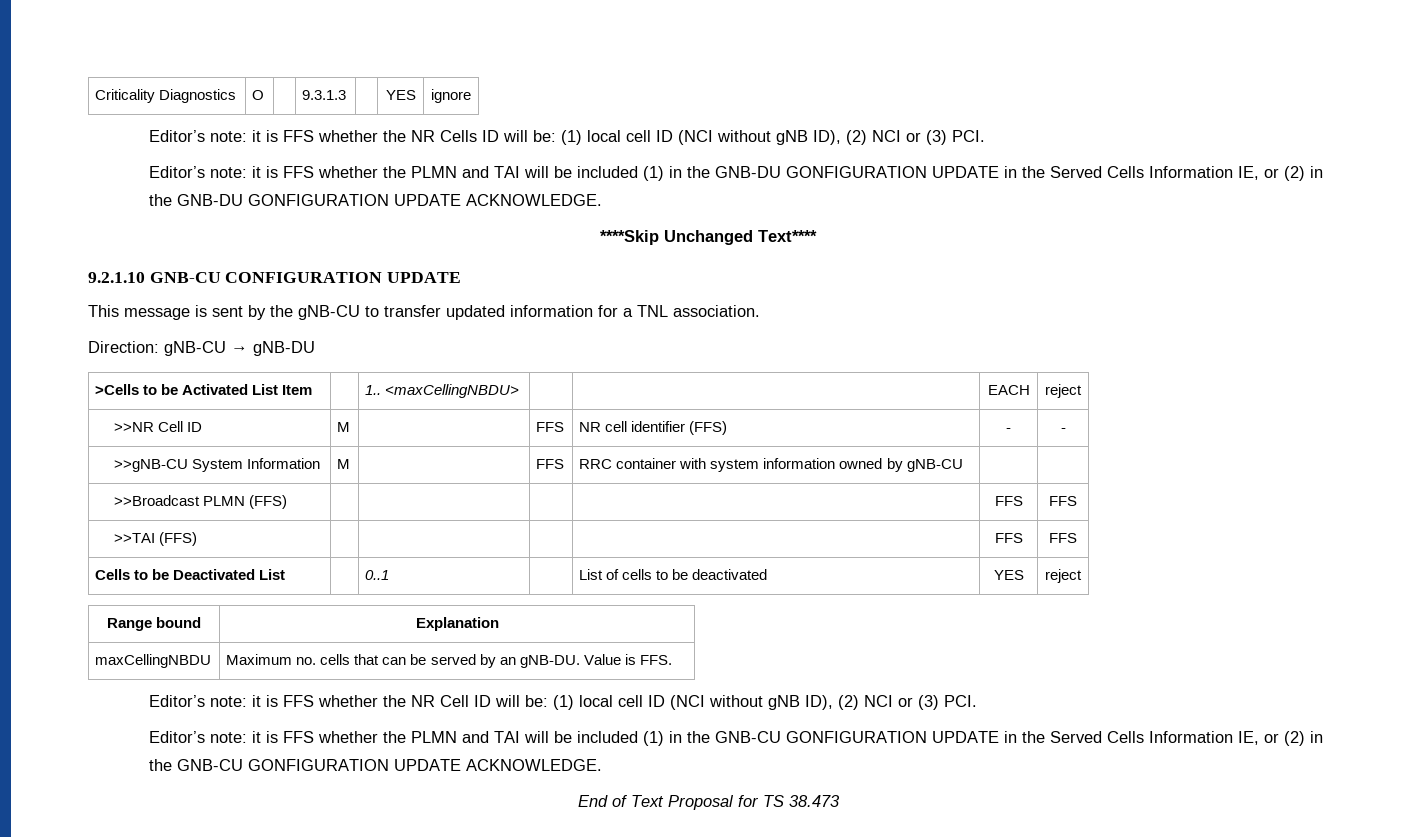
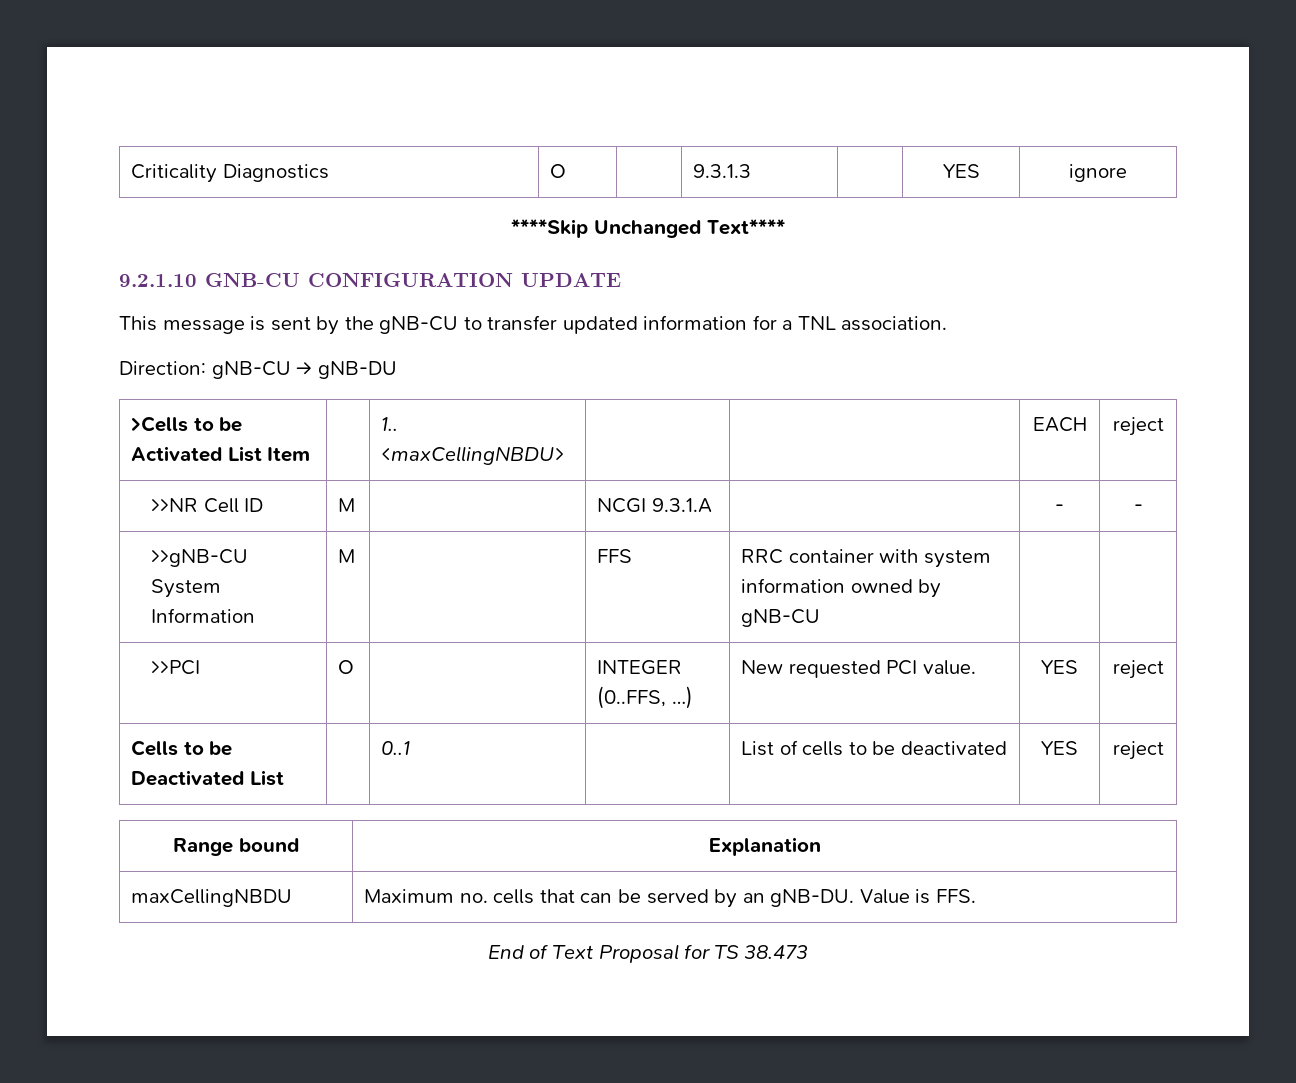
[149,130,986,145] [149,166,1324,181] [149,194,603,206] // Editor’s note: it is FFS whether the NR Cells ID will be: (1) local cell ID (NCI without gNB ID), (2) NCI or (3) PCI. // Editor’s note: it is FFS whether the PLMN and TAI will be included (1) in the GNB-DU GONFIGURATION UPDATE in the Served Cells Information IE, or (2) in the GNB-DU GONFIGURATION UPDATE ACKNOWLEDGE. -> (1127, 173) none
[536,422,565,432] [579,421,728,435] FFS | NR cell identifier (FFS) -> [597,498,712,513] NCGI 9.3.1.A |
[113,495,287,509] [994,496,1023,506] [1049,496,1077,506] [113,532,197,546] [994,533,1023,543] [1049,533,1077,543] >>Broadcast PLMN (FFS) | | | | | FFS | FFS // >>TAI (FFS) | | | | | FFS | FFS -> [151,660,201,675] [338,660,355,674] [597,660,683,675] [597,686,693,709] [741,660,976,678] [1041,660,1078,674] [1112,660,1164,679] >>PCI | O | | INTEGER (0..FFS, …) | New requested PCI value. | YES | reject
[149,695,978,710] [149,731,1324,746] [149,759,603,771] // Editor’s note: it is FFS whether the NR Cell ID will be: (1) local cell ID (NCI without gNB ID), (2) NCI or (3) PCI. // Editor’s note: it is FFS whether the PLMN and TAI will be included (1) in the GNB-CU GONFIGURATION UPDATE in the Served Cells Information IE, or (2) in the GNB-CU GONFIGURATION UPDATE ACKNOWLEDGE. -> (976, 896) none

